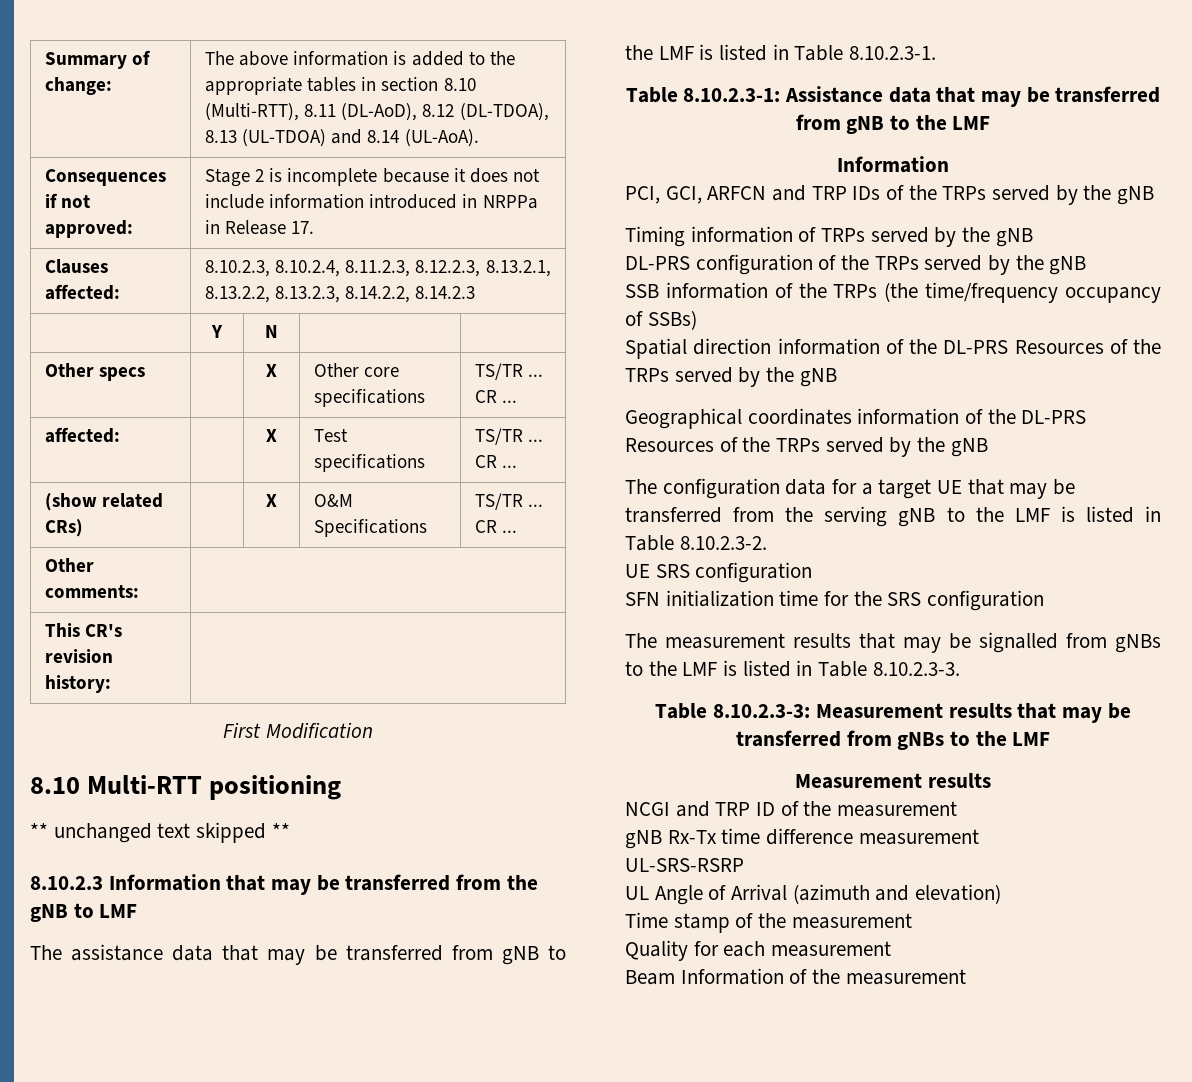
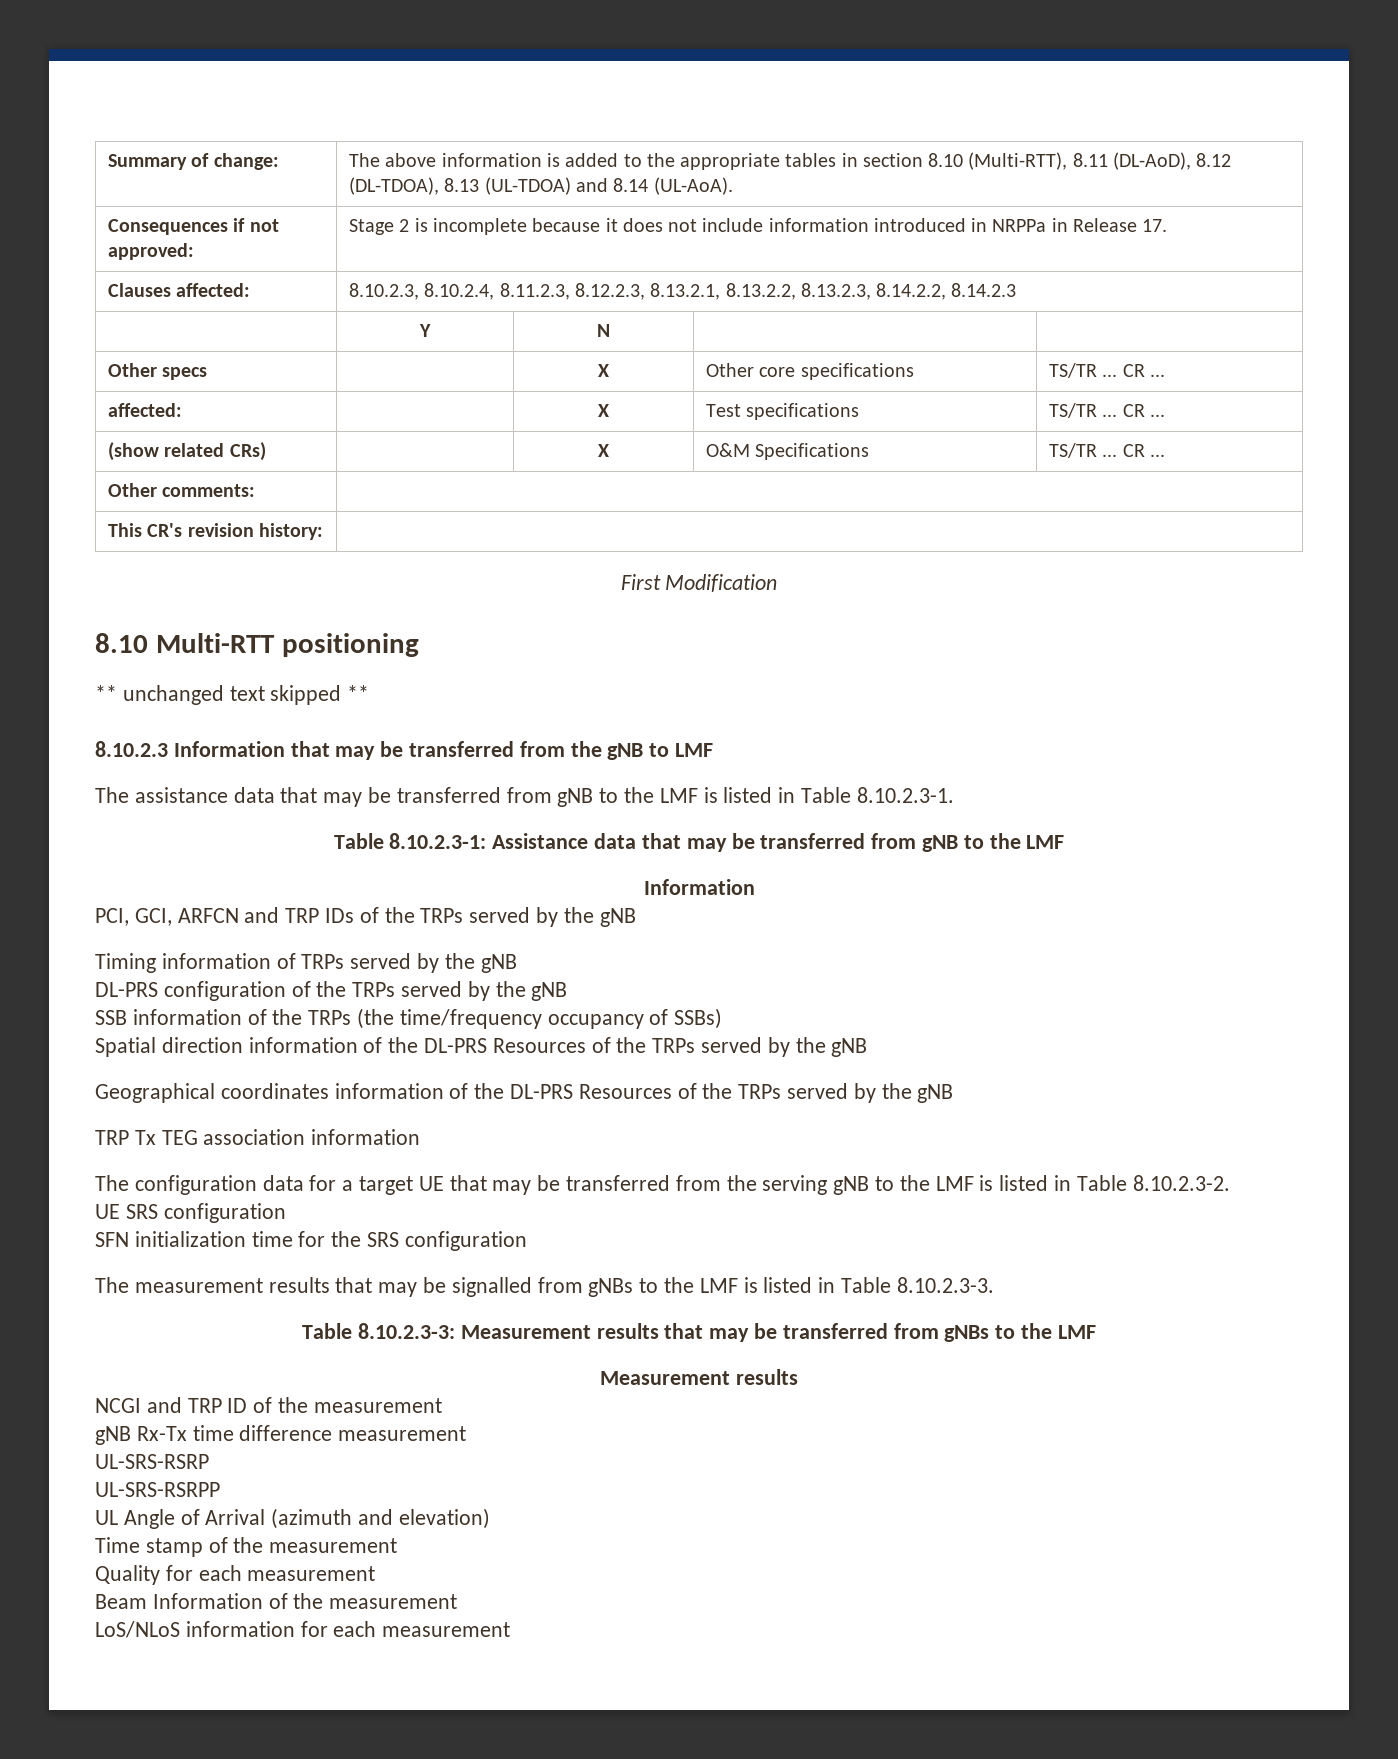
(988, 447) none -> [95,1129,421,1145] // TRP Tx TEG association information
(744, 865) none -> [95,1482,220,1497] // UL-SRS-RSRPP
(966, 977) none -> [95,1621,511,1638] // LoS/NLoS information for each measurement

